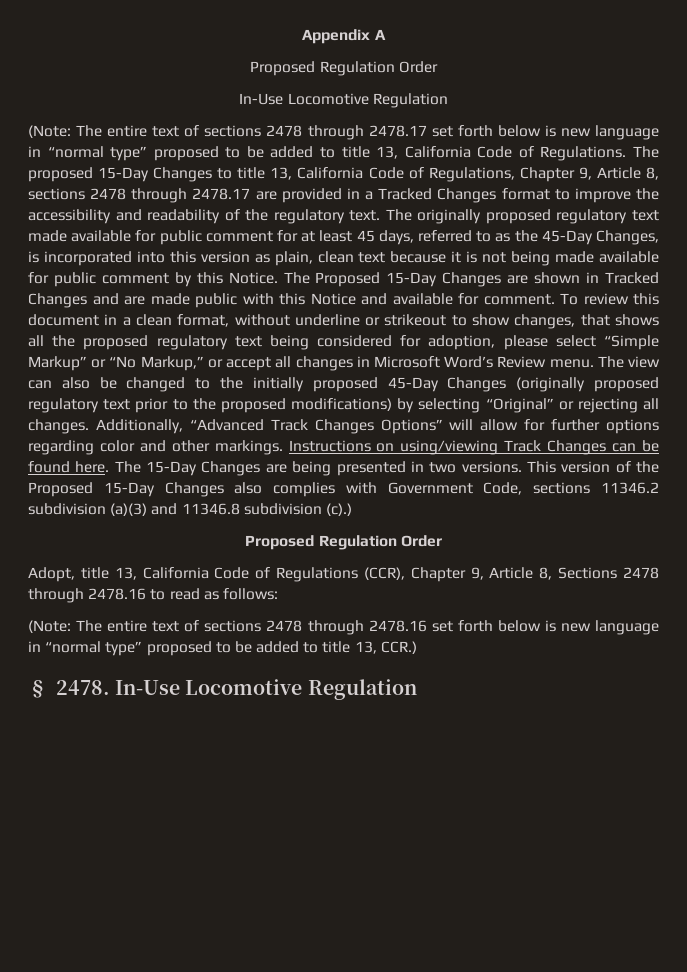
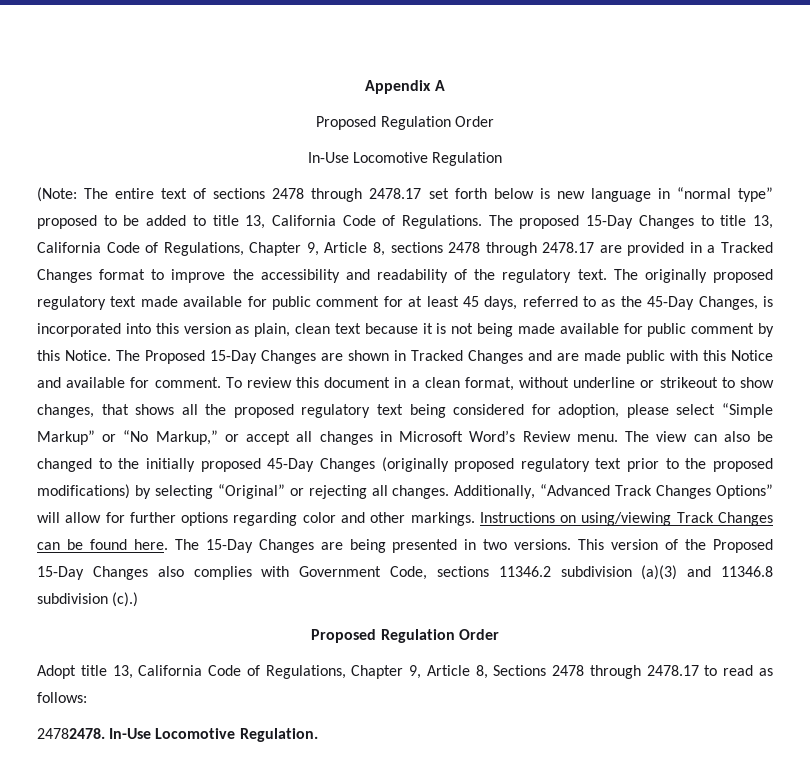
[28,567,405,582] Adopt, title 13, California Code of Regulations (CCR), -> [37,665,346,679] Adopt title 13, California Code of Regulations,
[88,588,147,600] 2478.16 -> [646,665,699,676] 2478.17
[28,620,659,635] [28,641,417,656] [28,679,417,700] (Note: The entire text of sections 2478 through 2478.16 set forth below is new language in “normal type” proposed to be added to title 13, CCR.) // § 2478. In-Use Locomotive Regulation -> [37,728,318,742] 24782478. In-Use Locomotive Regulation.

